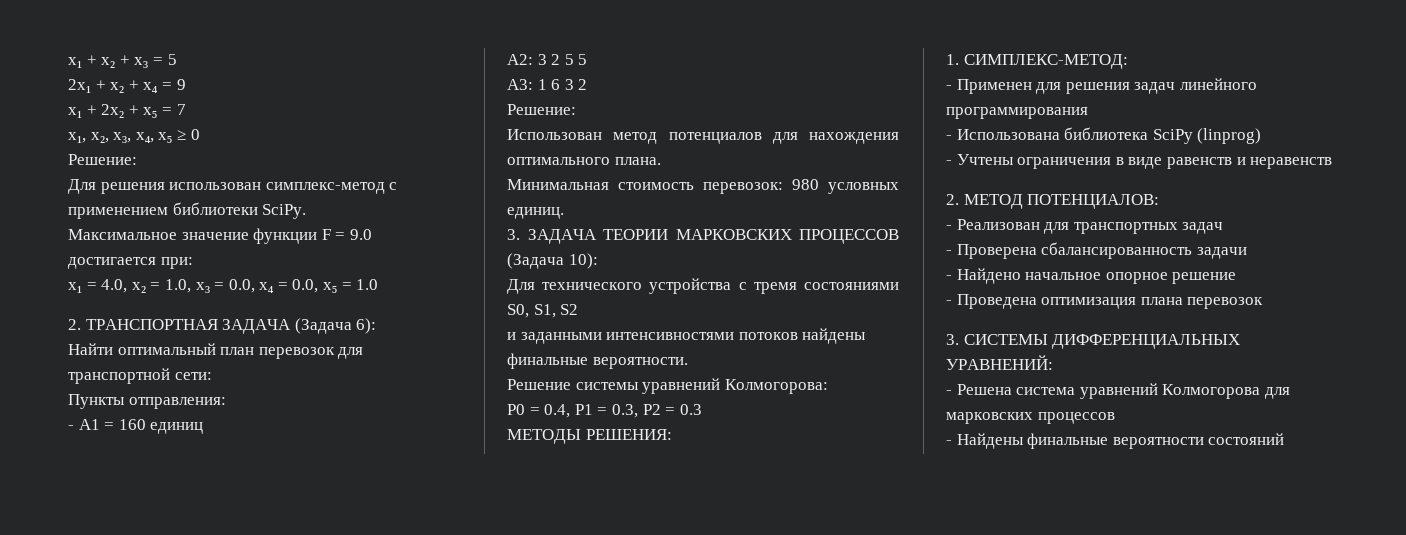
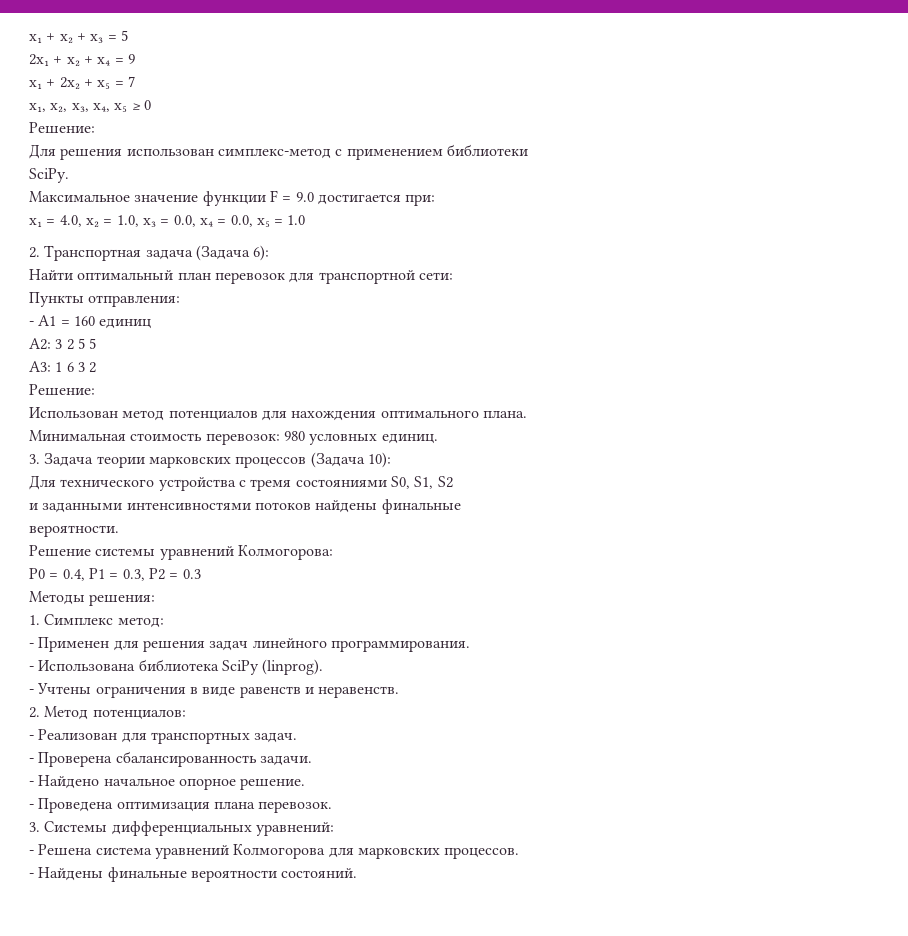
(258, 208) none -> (528, 150) //
[85,319,292,334] ТРАНСПОРТНАЯ ЗАДАЧА -> [44,245,193,261] Транспортная задача
[527,229,899,244] ЗАДАЧА ТЕОРИИ МАРКОВСКИХ ПРОЦЕССОВ -> [44,453,307,468] Задача теории марковских процессов
(588, 361) none -> (461, 506) //
[507,429,672,444] МЕТОДЫ РЕШЕНИЯ: -> [29,591,156,606] Методы решения:
[963,54,1128,69] СИМПЛЕКС-МЕТОД: -> [44,614,164,628] Симплекс метод:
[946,107,1088,119] программирования -> [330,640,470,652] программирования.
[1197,128,1262,144] (linprog) -> [262,659,324,675] (linprog).
[1250,157,1333,169] [946,194,1160,209] неравенств // 2. МЕТОД ПОТЕНЦИАЛОВ: -> [318,686,400,698] [29,706,186,720] неравенств. // 2. Метод потенциалов:
[1182,222,1224,234] задач -> [254,732,298,743] задач.
[1196,247,1247,259] задачи -> [259,755,312,766] задачи.
[1172,272,1237,284] решение -> [240,778,306,790] решение.
[1187,297,1264,309] [946,334,1241,349] [946,355,1053,370] перевозок // 3. СИСТЕМЫ ДИФФЕРЕНЦИАЛЬНЫХ УРАВНЕНИЙ: -> [258,801,333,813] [29,821,334,836] перевозок. // 3. Системы дифференциальных уравнений:
[1037,412,1115,424] процессов -> [444,847,520,859] процессов.
[1208,433,1285,445] состояний -> [281,868,358,878] состояний.

